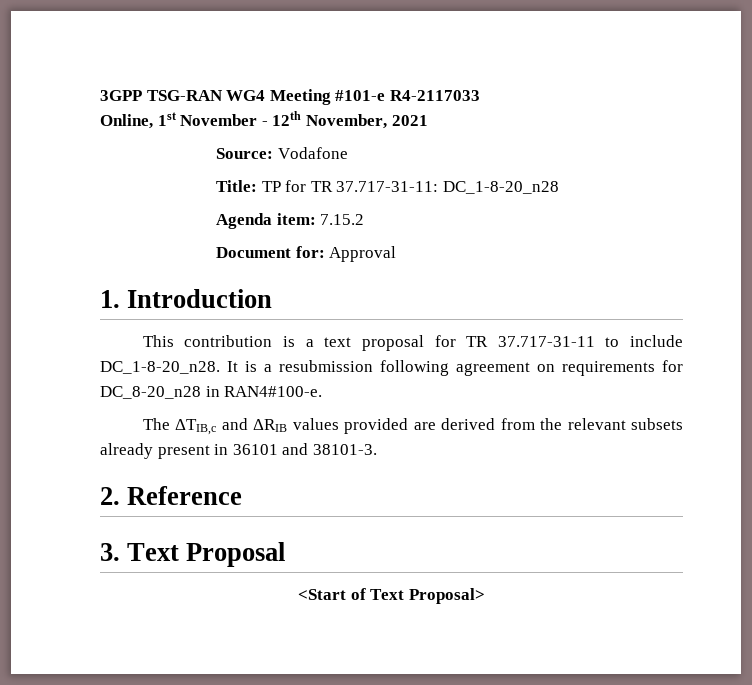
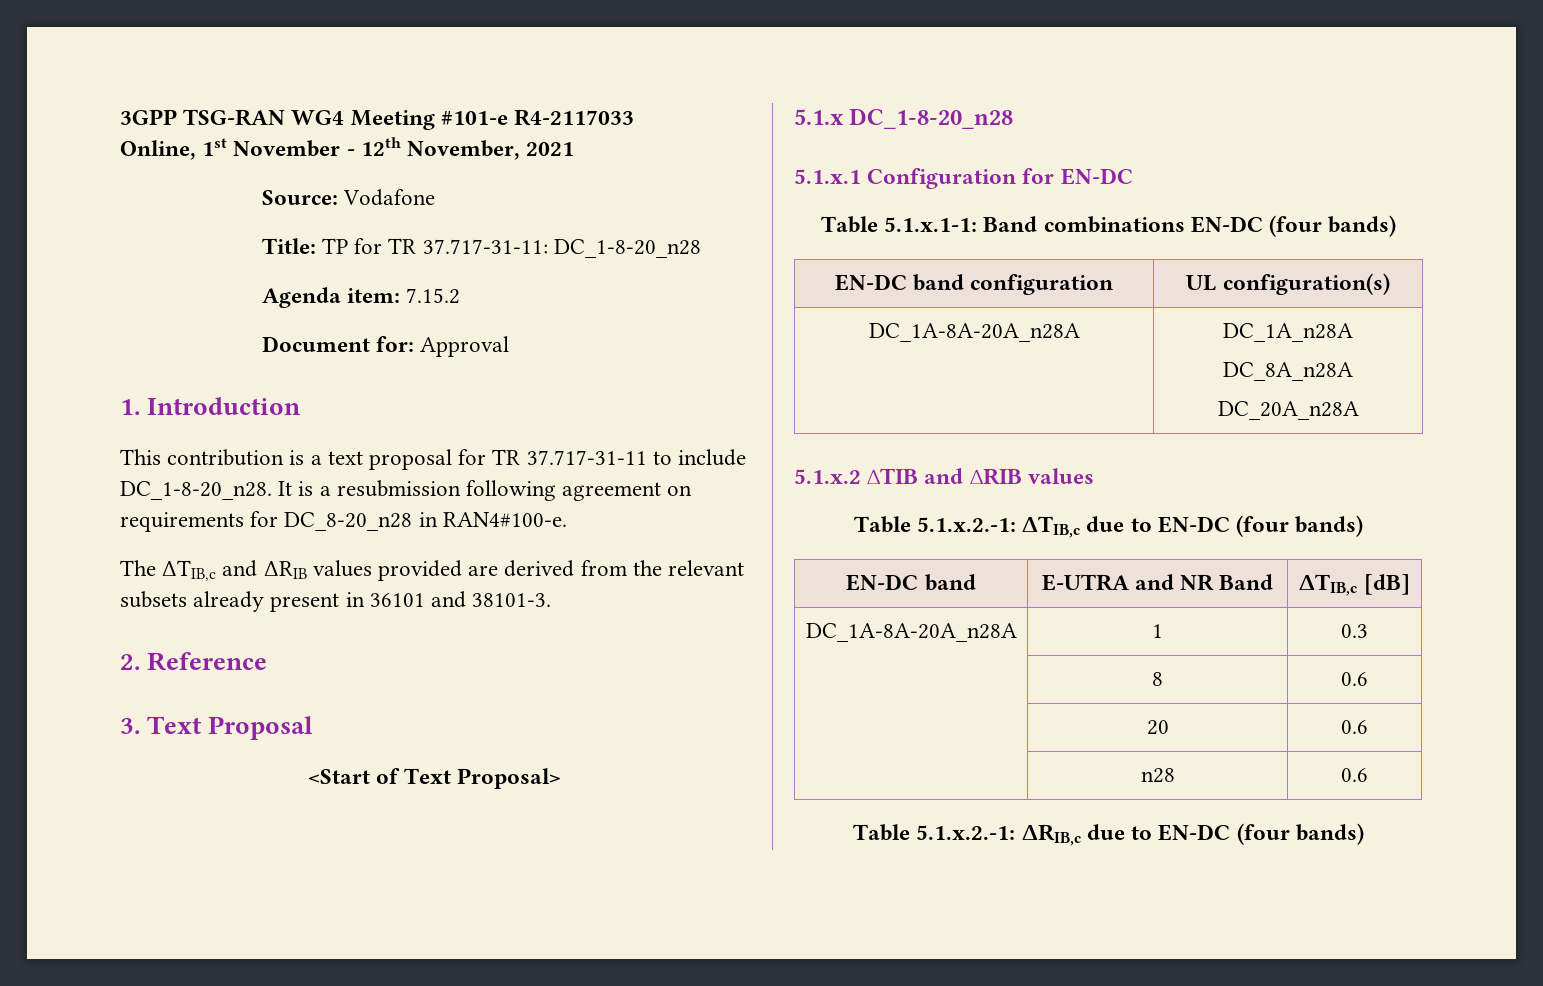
(485, 596) none -> [794,108,1014,129] [794,168,1133,189] [820,215,1397,237] [834,274,1114,295] [1186,273,1390,295] [868,323,1080,342] [1223,323,1353,342] [1223,362,1353,381] [1217,401,1359,420] [794,468,1094,485] [853,515,1364,538] [846,574,976,591] [1041,574,1274,591] [1299,574,1410,596] [805,623,1017,642] [1152,624,1163,638] [1341,624,1368,638] [1152,672,1163,686] [1341,672,1368,686] [1146,720,1169,735] [1341,720,1368,734] [1140,768,1175,783] [1341,768,1368,782] [853,823,1364,846] // 5.1.x DC_1-8-20_n28 // 5.1.x.1 Configuration for EN-DC // Table 5.1.x.1-1: Band combinations EN-DC (four bands) // EN-DC band configuration | UL configuration(s) // DC_1A-8A-20A_n28A | DC_1A_n28A // DC_8A_n28A // DC_20A_n28A // 5.1.x.2 ∆TIB and ∆RIB values // Table 5.1.x.2.-1: ΔTIB,c due to EN-DC (four bands) // EN-DC band | E-UTRA and NR Band | ΔTIB,c [dB] // DC_1A-8A-20A_n28A | 1 | 0.3 // | 8 | 0.6 // | 20 | 0.6 // | n28 | 0.6 // Table 5.1.x.2.-1: ΔRIB,c due to EN-DC (four bands)

